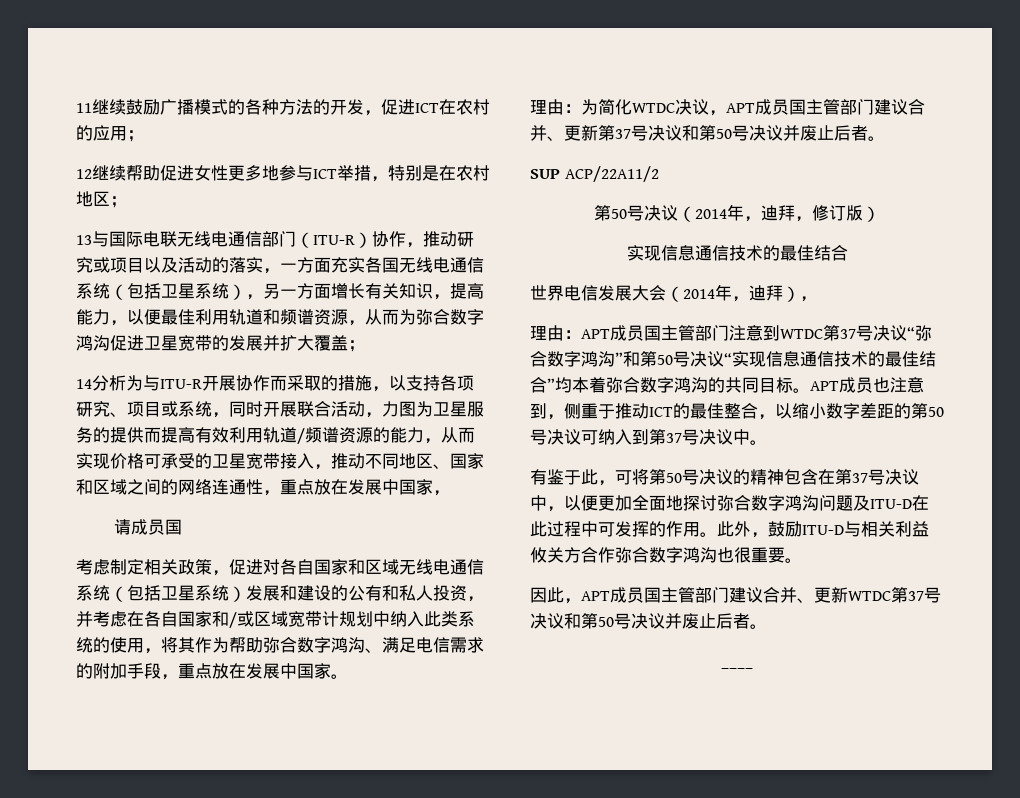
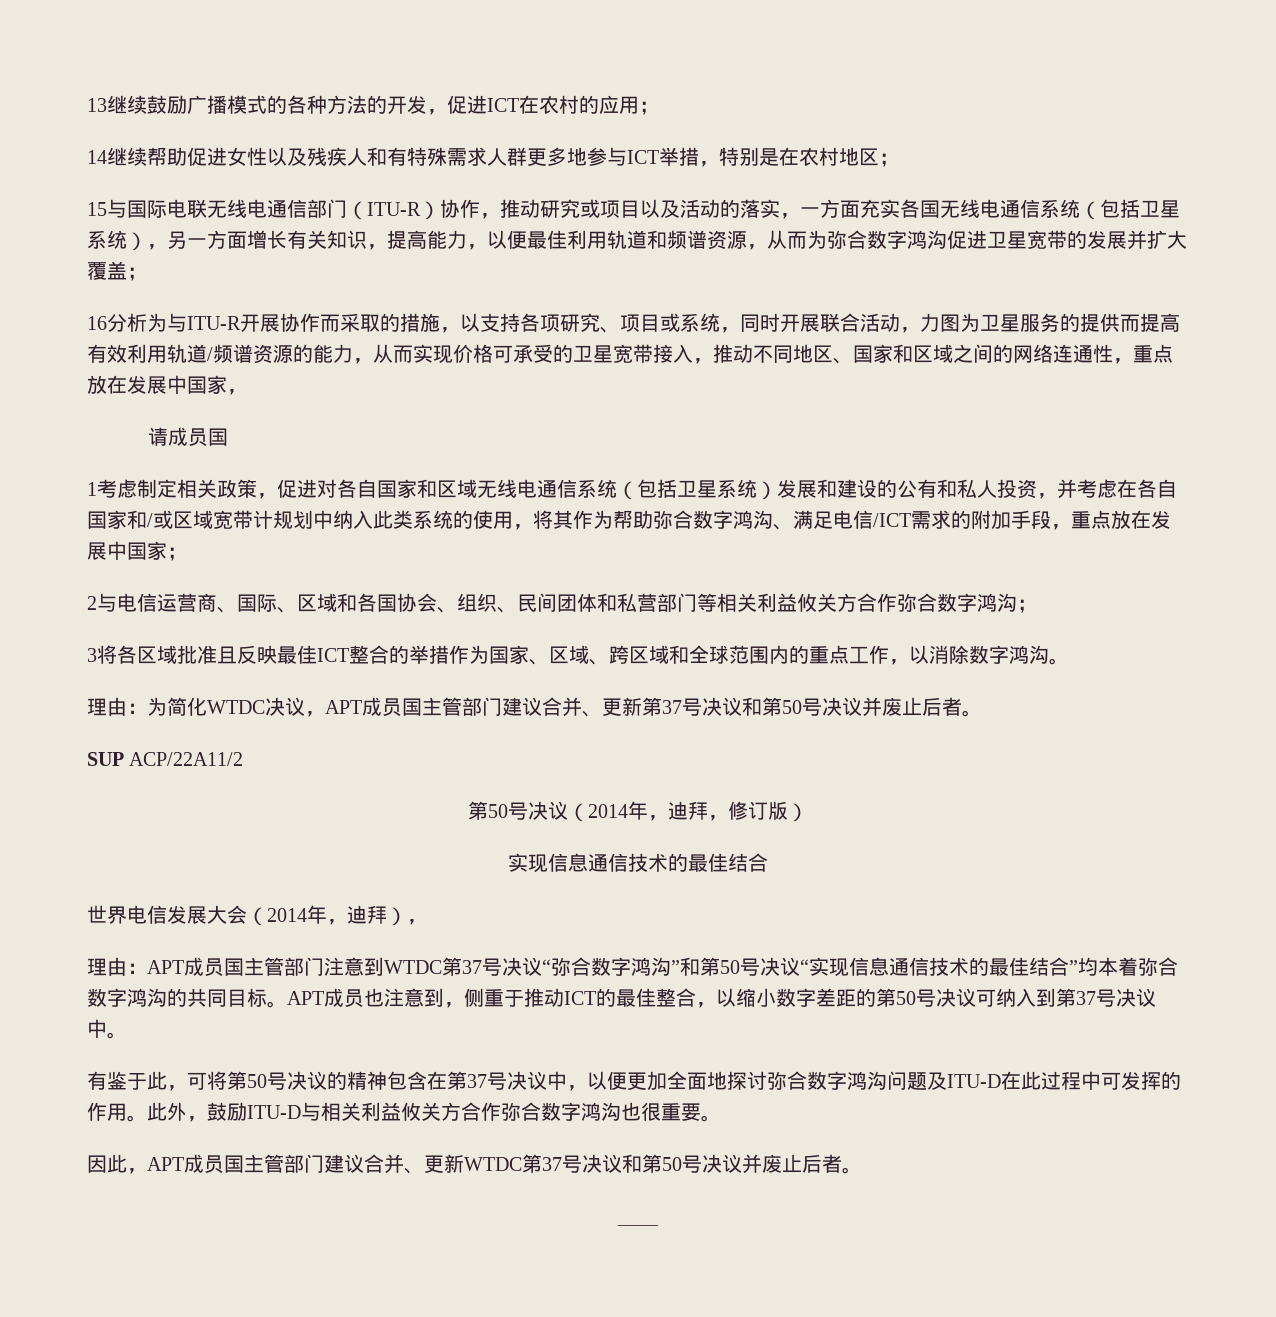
[76,103,92,113] 11 -> [87,98,107,112] 13
[76,169,92,179] 12 -> [87,150,107,164] 14
(228, 173) none -> [267,147,527,167] 以及残疾人和有特殊需求人群
[76,235,92,245] 13 -> [87,202,107,216] 15
[76,379,92,389] 14 -> [87,316,107,330] 16
(182, 527) none -> [87,482,97,496] 1
(450, 645) none -> [873,513,911,527] /ICT
(331, 671) none -> [167,547,187,561] [87,593,1037,613] [87,645,1049,665] ； // 2与电信运营商、国际、区域和各国协会、组织、民间团体和私营部门等相关利益攸关方合作弥合数字鸿沟； // 3将各区域批准且反映最佳ICT整合的举措作为国家、区域、跨区域和全球范围内的重点工作，以消除数字鸿沟

